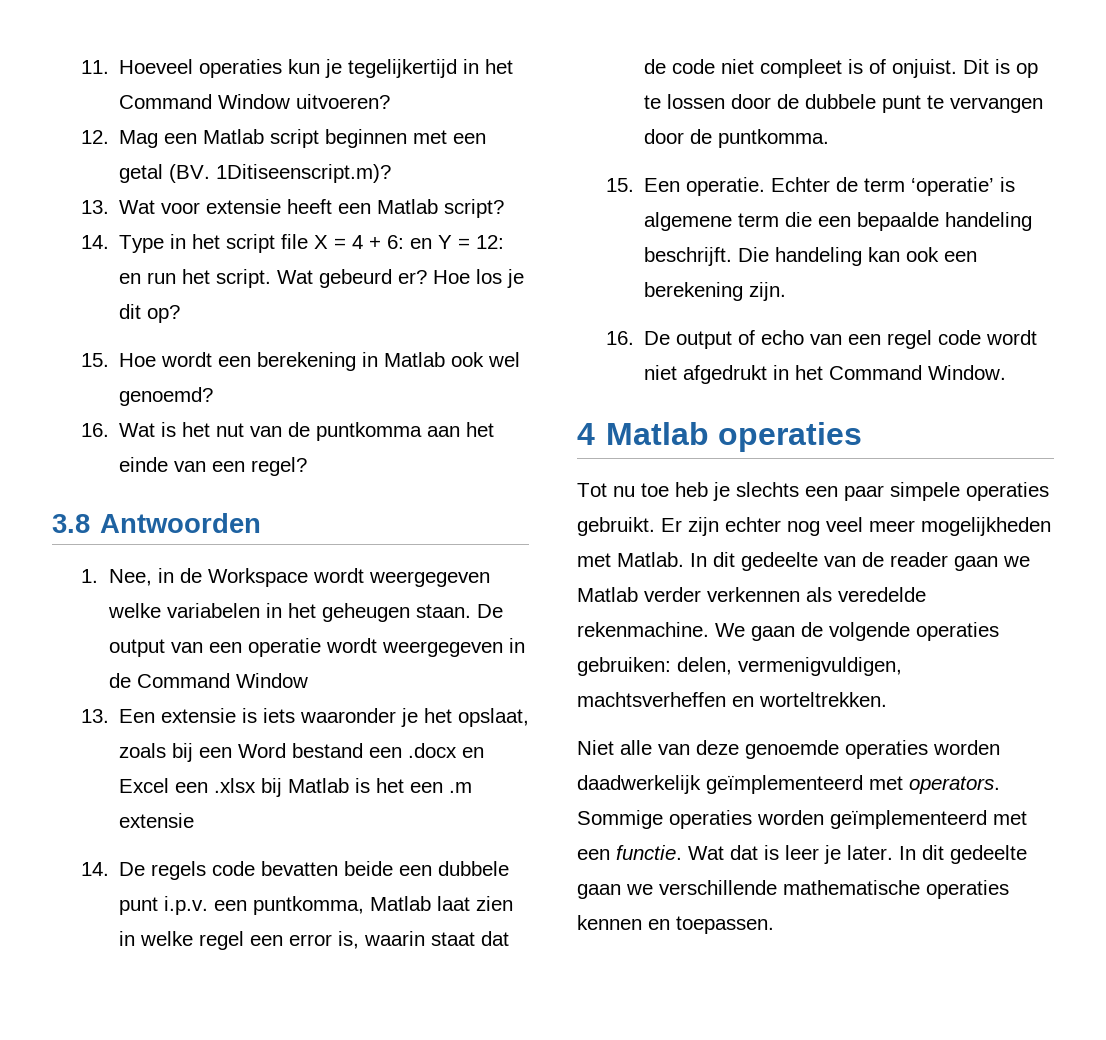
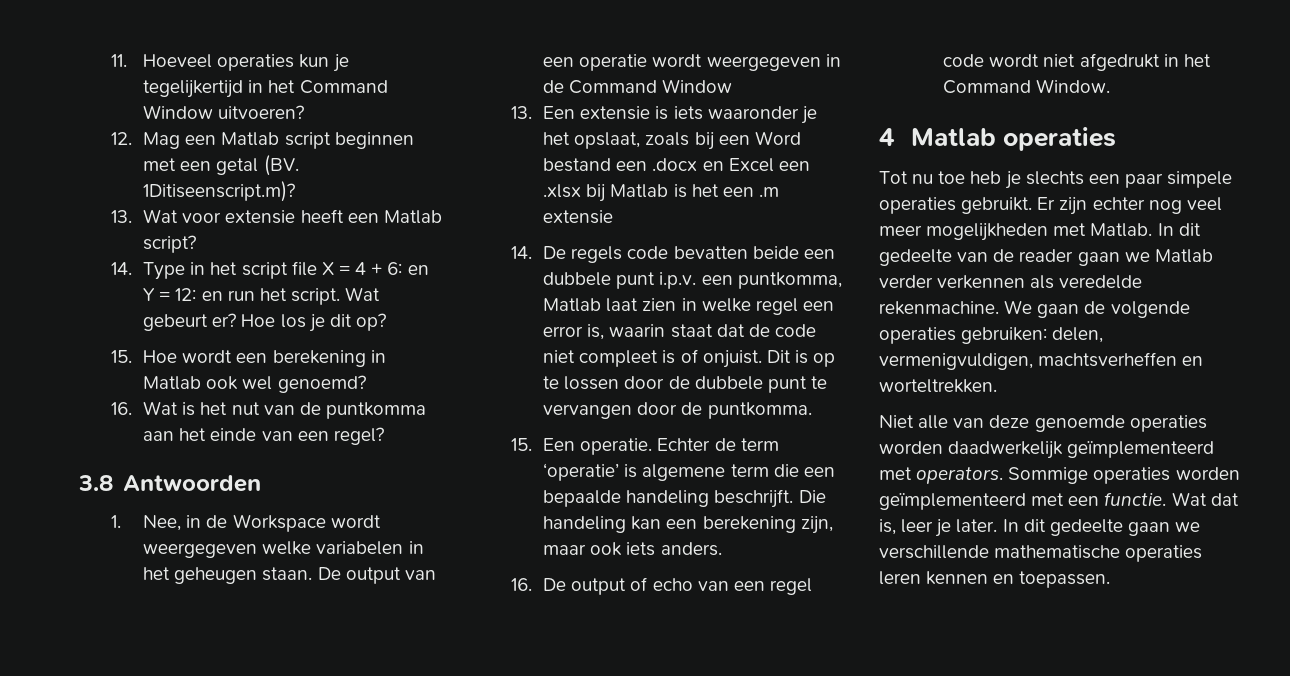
[318,269,392,288] gebeurd -> [143,314,209,331] gebeurt
[905,247,977,262] [643,282,786,301] ook een berekening zijn. -> [666,516,833,534] [543,542,722,556] een berekening zijn, maar ook iets anders.
[764,845,779,860] is -> [879,519,896,535] is,
(1009, 889) none -> [879,571,921,585] leren

